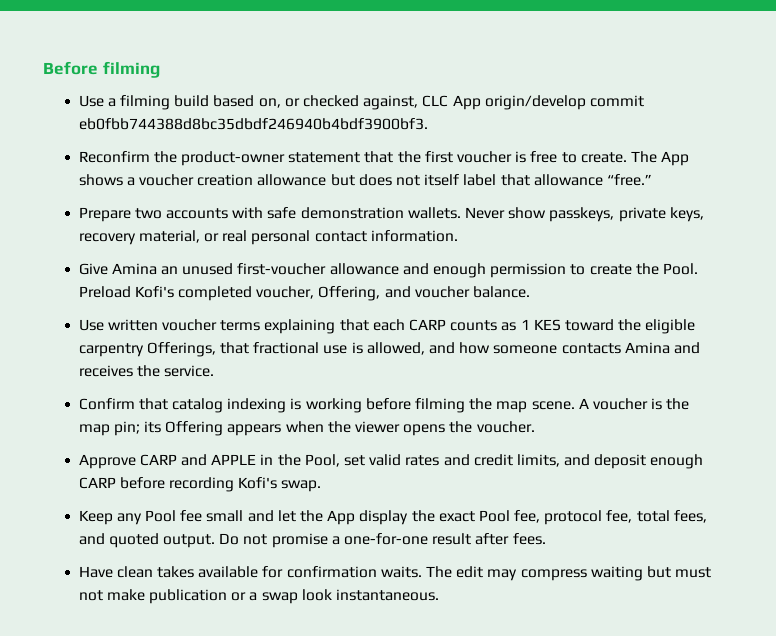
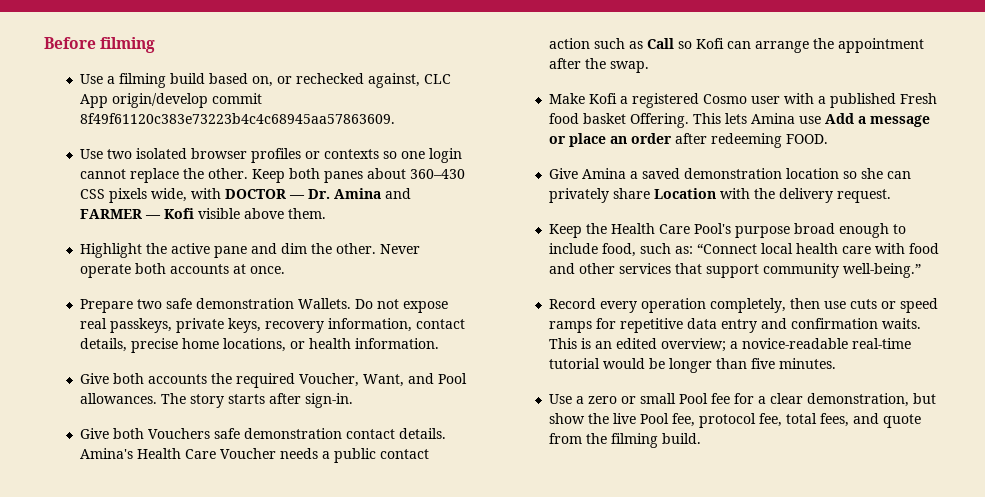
[302,95,359,107] checked -> [295,73,364,84] rechecked
[78,118,428,130] [78,151,690,166] [78,174,652,186] [78,207,704,222] [78,230,458,245] [78,263,698,278] [78,286,530,301] [78,319,696,334] [78,342,700,357] [78,365,215,377] [78,398,690,413] [78,421,535,436] [78,454,704,469] [78,477,322,492] [78,510,475,525] eb0fbb744388d8bc35dbdf246940b4bdf3900bf3. // Reconfirm the product-owner statement that the first voucher is free to create. The App shows a voucher creation allowance but does not itself label that allowance “free.” // Prepare two accounts with safe demonstration wallets. Never show passkeys, private keys, recovery material, or real personal contact information. // Give Amina an unused first-voucher allowance and enough permission to create the Pool. Preload Kofi's completed voucher, Offering, and voucher balance. // Use written voucher terms explaining that each CARP counts as 1 KES toward the eligible carpentry Offerings, that fractional use is allowed, and how someone contacts Amina and receives the service. // Confirm that catalog indexing is working before filming the map scene. A voucher is the map pin; its Offering appears when the viewer opens the voucher. // Approve CARP and APPLE in the Pool, set valid rates and credit limits, and deposit enough CARP before recording Kofi's swap. // Keep any Pool fee small and let the App display the exact -> [79,113,395,124] [79,148,462,163] [79,168,465,183] [79,188,411,203] [79,208,326,219] [79,243,420,258] [79,263,285,278] [79,298,448,313] [79,318,465,333] [79,338,439,353] [79,373,467,388] [79,393,353,408] [79,428,446,439] [79,448,429,463] [548,38,924,53] [548,58,649,73] [548,93,937,108] [548,113,930,128] [548,133,828,148] [548,168,911,179] [548,188,891,203] [548,223,906,238] [548,243,939,257] [548,263,921,278] [548,298,938,313] [548,318,921,333] [548,338,911,352] [548,358,836,373] [548,393,936,407] [548,413,636,424] 8f49f61120c383e73223b4c4c68945aa57863609. // Use two isolated browser profiles or contexts so one login cannot replace the other. Keep both panes about 360–430 CSS pixels wide, with DOCTOR — Dr. Amina and FARMER — Kofi visible above them. // Highlight the active pane and dim the other. Never operate both accounts at once. // Prepare two safe demonstration Wallets. Do not expose real passkeys, private keys, recovery information, contact details, precise home locations, or health information. // Give both accounts the required Voucher, Want, and Pool allowances. The story starts after sign-in. // Give both Vouchers safe demonstration contact details. Amina's Health Care Voucher needs a public contact action such as Call so Kofi can arrange the appointment after the swap. // Make Kofi a registered Cosmo user with a published Fresh food basket Offering. This lets Amina use Add a message or place an order after redeeming FOOD. // Give Amina a saved demonstration location so she can privately share Location with the delivery request. // Keep the Health Care Pool's purpose broad enough to include food, such as: “Connect local health care with food and other services that support community well-being.” // Record every operation completely, then use cuts or speed ramps for repetitive data entry and confirmation waits. This is an edited overview; a novice-readable real-time tutorial would be longer than five minutes. // Use a zero or small Pool fee for a clear demonstration, but show the live
[108,533,546,548] [78,566,712,581] [78,589,439,604] quoted output. Do not promise a one-for-one result after fees. // Have clean takes available for confirmation waits. The edit may compress waiting but must not make publication or a swap look instantaneous. -> [882,414,921,428] [548,433,701,448] quote from the filming build.

